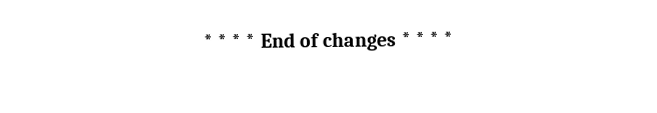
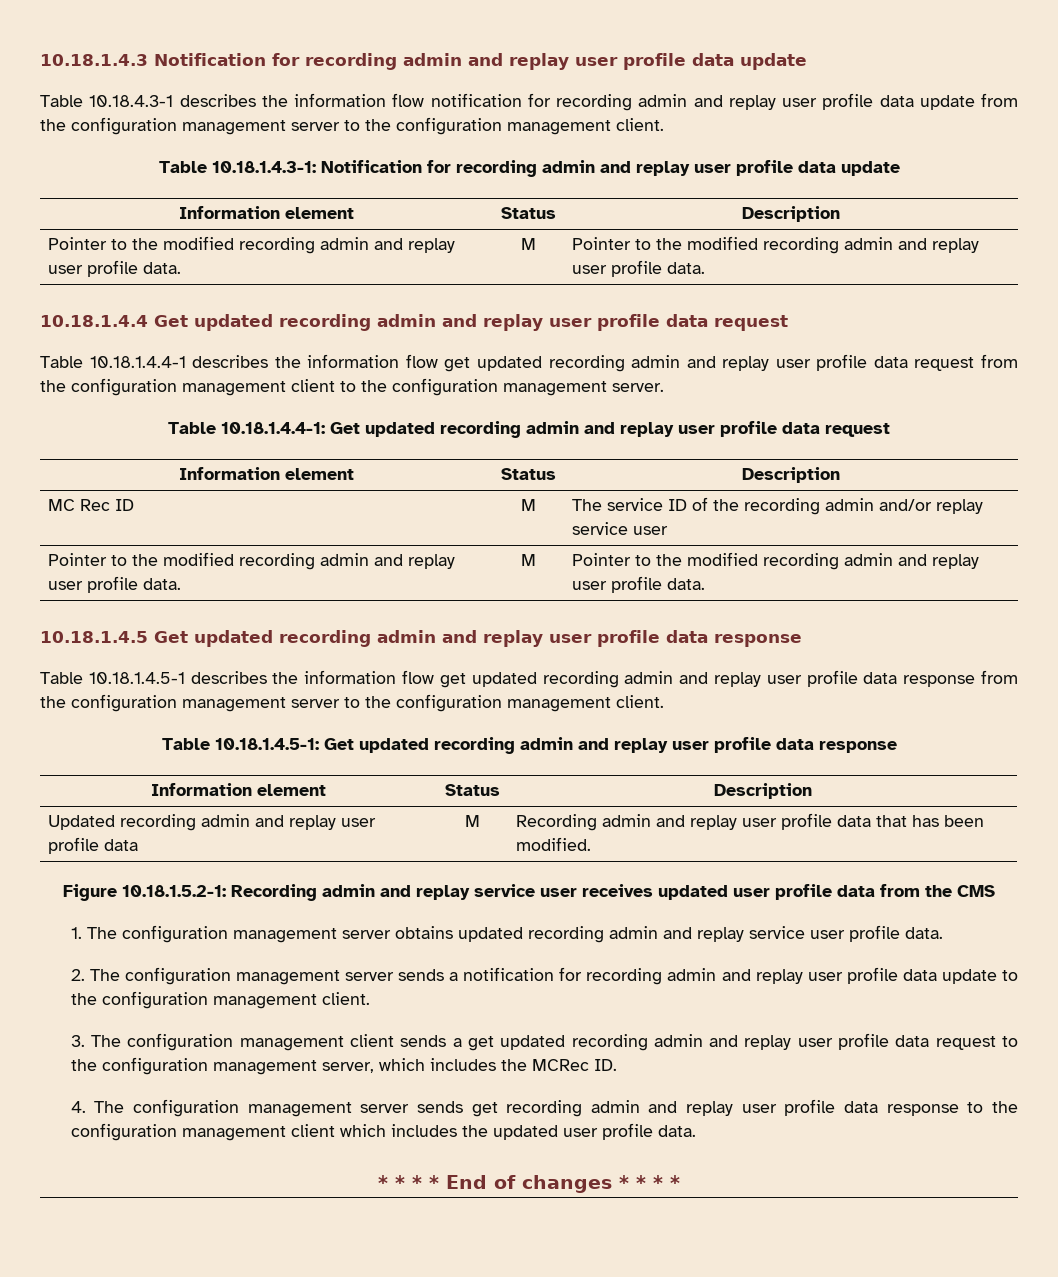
(202, 41) none -> [40,53,807,70] [40,93,1018,111] [40,117,664,135] [158,160,900,177] [179,206,354,219] [501,207,556,219] [742,206,840,222] [47,236,455,254] [47,260,181,277] [521,238,536,250] [571,236,979,254] [571,260,705,277] [40,314,788,331] [40,354,1018,372] [40,378,664,396] [168,421,890,438] [179,467,354,480] [501,468,556,480] [742,467,840,483] [47,499,134,511] [521,499,536,511] [571,497,983,515] [571,522,668,535] [47,552,455,570] [47,576,181,593] [521,554,536,566] [571,552,979,570] [571,576,705,593] [40,630,802,647] [40,670,1018,688] [40,694,664,712] [161,737,897,754] [151,783,326,796] [445,784,500,796] [713,783,812,799] [47,814,376,831] [47,837,138,854] [465,815,480,827] [515,813,984,831] [515,837,591,851] [63,884,995,901] [70,925,943,943] [70,967,1018,985] [70,991,370,1009] [70,1033,1019,1051] [70,1057,617,1075] [70,1099,1018,1117] [70,1123,696,1141] 10.18.1.4.3 Notification for recording admin and replay user profile data update // Table 10.18.4.3-1 describes the information flow notification for recording admin and replay user profile data update from the configuration management server to the configuration management client. // Table 10.18.1.4.3-1: Notification for recording admin and replay user profile data update // Information element | Status | Description // Pointer to the modified recording admin and replay user profile data. | M | Pointer to the modified recording admin and replay user profile data. // 10.18.1.4.4 Get updated recording admin and replay user profile data request // Table 10.18.1.4.4-1 describes the information flow get updated recording admin and replay user profile data request from the configuration management client to the configuration management server. // Table 10.18.1.4.4-1: Get updated recording admin and replay user profile data request // Information element | Status | Description // MC Rec ID | M | The service ID of the recording admin and/or replay service user // Pointer to the modified recording admin and replay user profile data. | M | Pointer to the modified recording admin and replay user profile data. // 10.18.1.4.5 Get updated recording admin and replay user profile data response // Table 10.18.1.4.5-1 describes the information flow get updated recording admin and replay user profile data response from the configuration management server to the configuration management client. // Table 10.18.1.4.5-1: Get updated recording admin and replay user profile data response // Information element | Status | Description // Updated recording admin and replay user profile data | M | Recording admin and replay user profile data that has been modified. // Figure 10.18.1.5.2-1: Recording admin and replay service user receives updated user profile data from the CMS // 1. The configuration management server obtains updated recording admin and replay service user profile data. // 2. The configuration management server sends a notification for recording admin and replay user profile data update to the configuration management client. // 3. The configuration management client sends a get updated recording admin and replay user profile data request to the configuration management server, which includes the MCRec ID. // 4. The configuration management server sends get recording admin and replay user profile data response to the configuration management client which includes the updated user profile data. //

